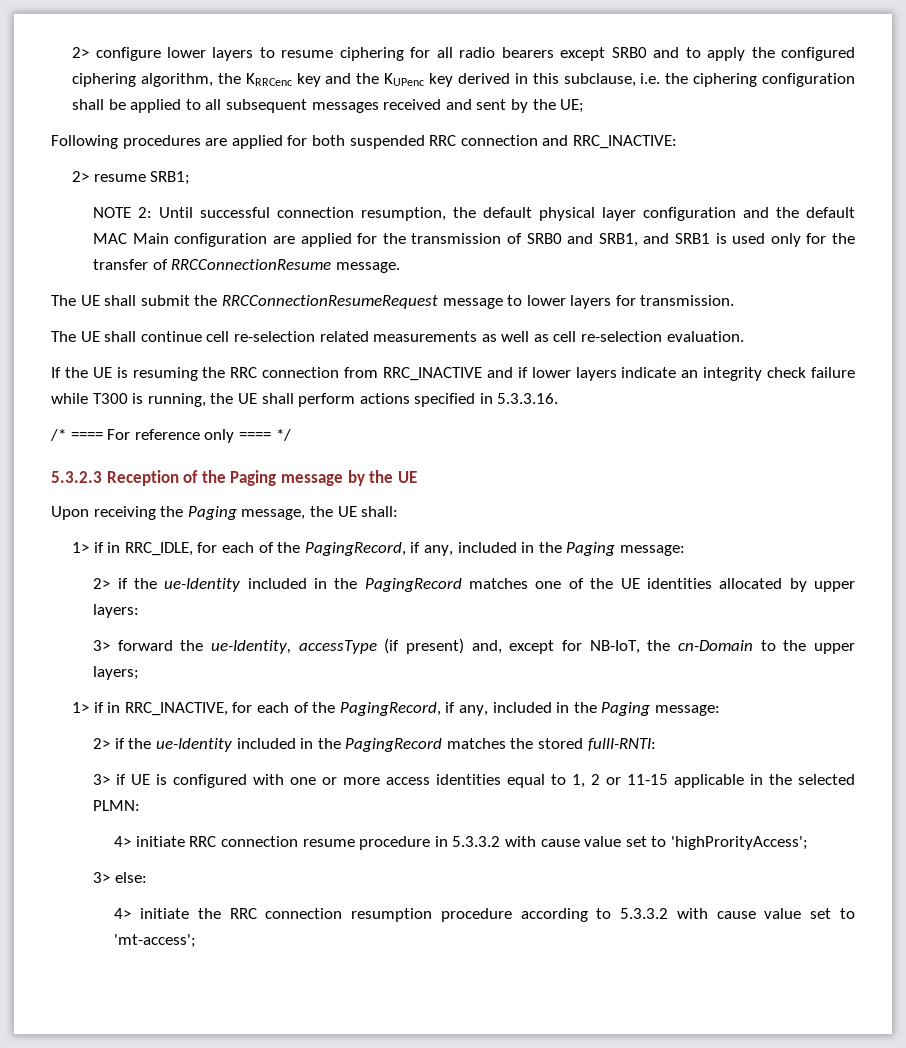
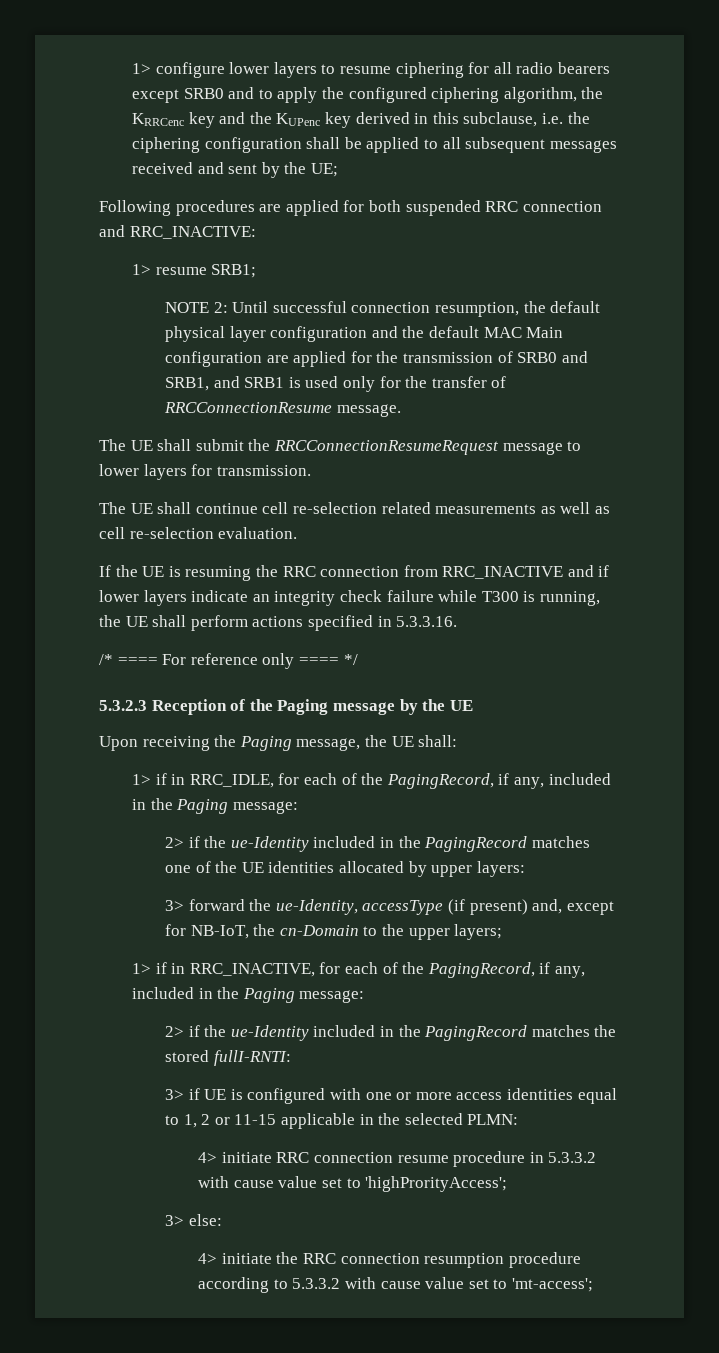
[72,47,90,58] 2> -> [132,63,152,74] 1>
[72,171,90,182] 2> -> [132,264,152,275] 1>

